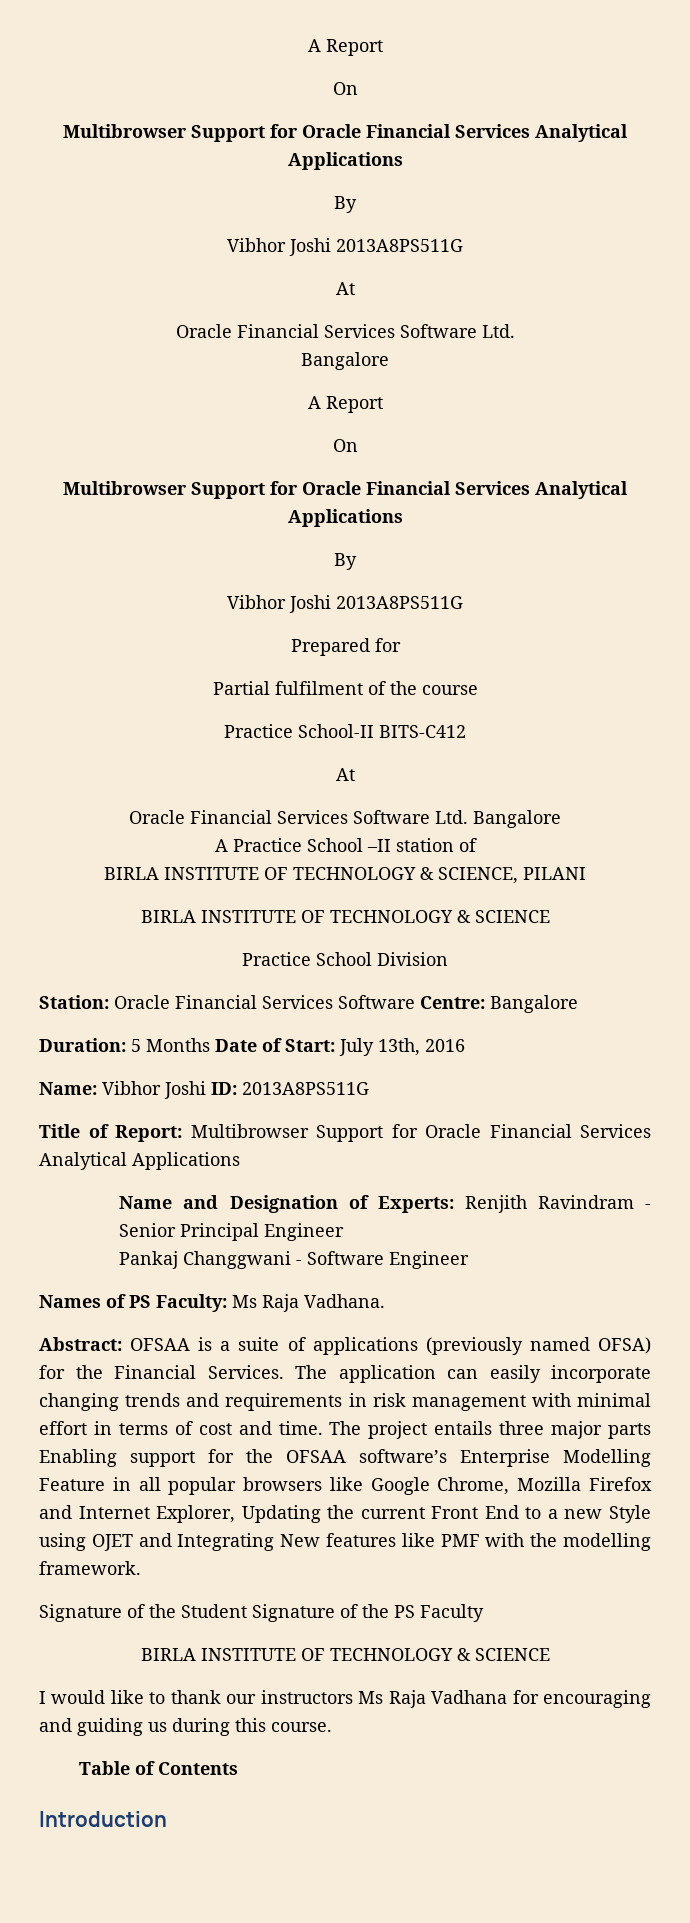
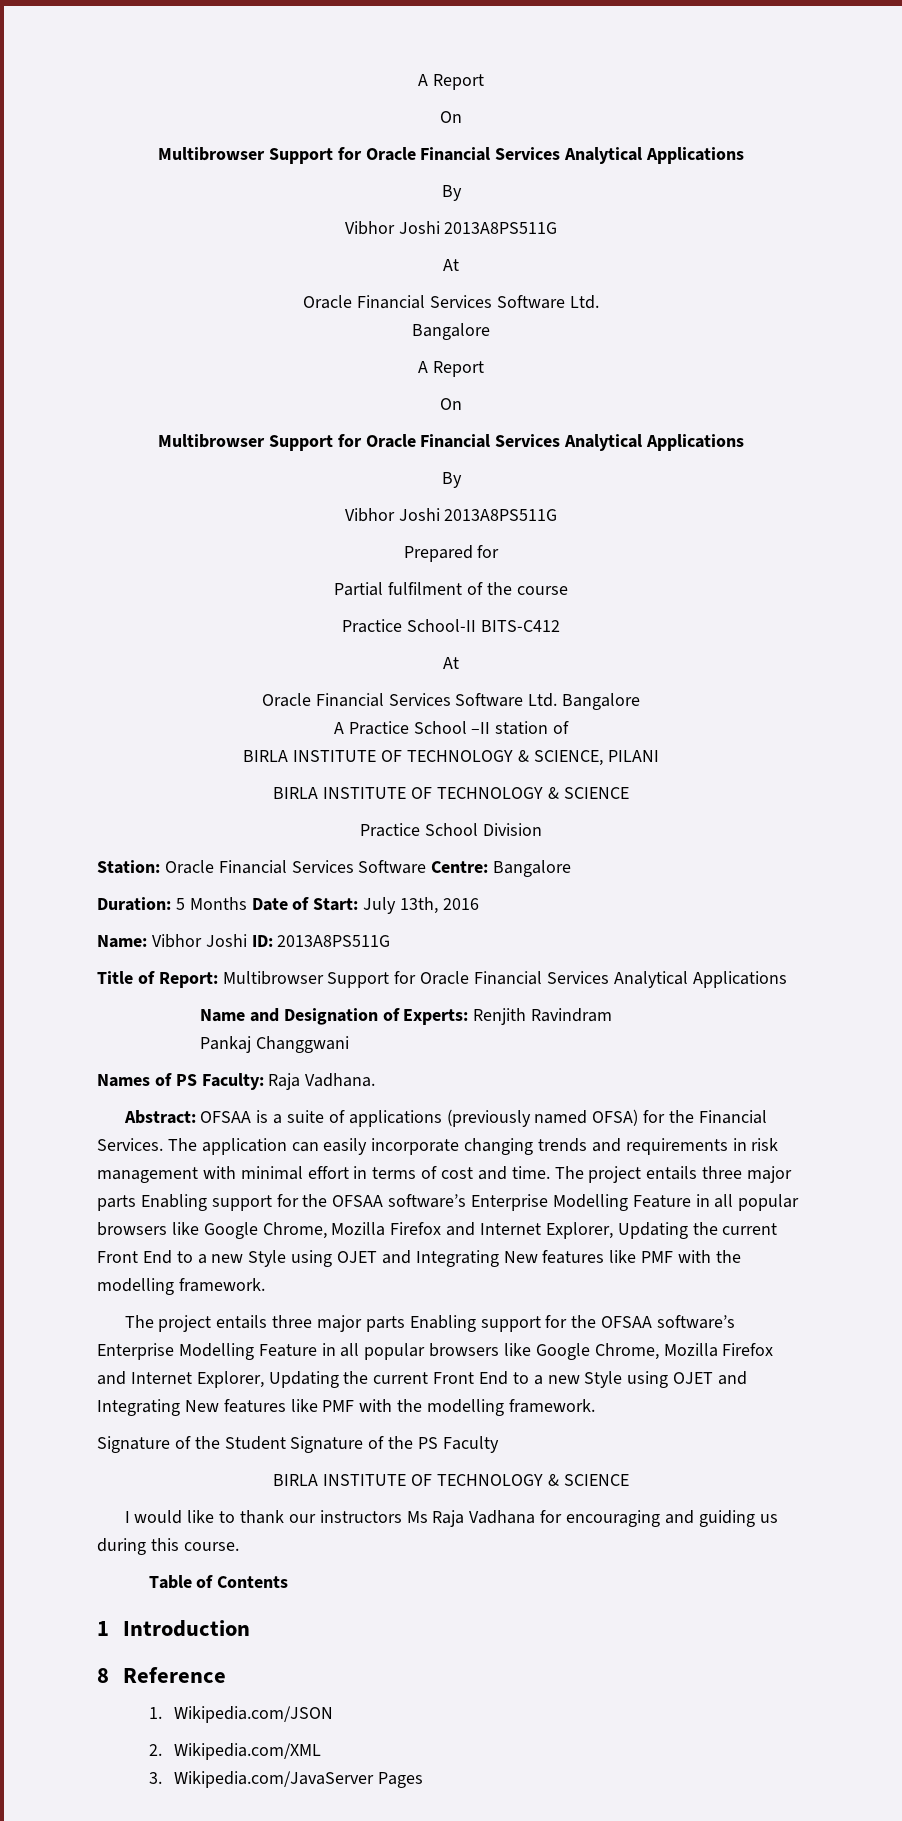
[644,1204,651,1209] [119,1223,345,1241] - Senior Principal Engineer -> (613, 1015) none
[296,1251,470,1269] - Software Engineer -> (349, 1044) none
[232,1295,257,1308] Ms -> (264, 1081) none
(141, 1568) none -> [124,1315,736,1332] [97,1343,774,1360] [97,1371,748,1388] [97,1399,595,1416] // The project entails three major parts Enabling support for the OFSAA software’s Enterprise Modelling Feature in all popular browsers like Google Chrome, Mozilla Firefox and Internet Explorer, Updating the current Front End to a new Style using OJET and Integrating New features like PMF with the modelling framework.
(239, 1768) none -> [97,1621,109,1636] 1
(167, 1819) none -> [97,1667,226,1683] [148,1706,334,1723] [148,1743,322,1760] [148,1771,424,1788] // 8 Reference // 1. Wikipedia.com/JSON // 2. Wikipedia.com/XML // 3. Wikipedia.com/JavaServer Pages

